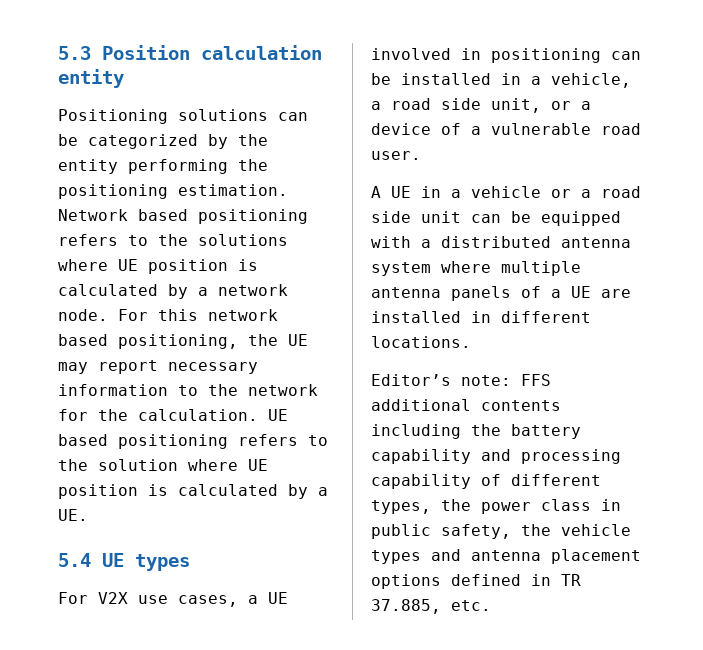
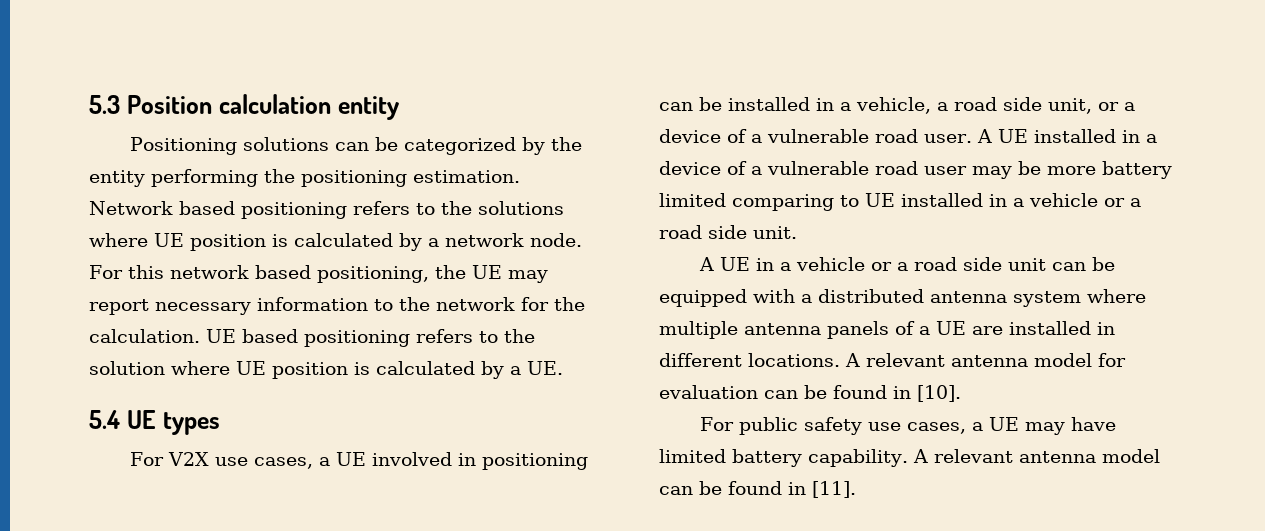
(421, 155) none -> [976,129,1157,143] [659,161,1172,179] [659,193,1141,211] [659,225,797,239] A UE installed in a device of a vulnerable road user may be more battery limited comparing to UE installed in a vehicle or a road side unit.
[371,374,551,386] [371,399,561,411] [371,424,581,439] [371,449,621,464] [371,474,601,489] [371,499,621,514] [371,524,631,539] [371,549,641,564] [371,574,581,589] [371,599,491,614] // Editor’s note: FFS additional contents including the battery capability and processing capability of different types, the power class in public safety, the vehicle types and antenna placement options defined in TR 37.885, etc. -> [845,353,1126,367] [659,385,961,402] [699,417,1116,435] [659,449,1160,467] [659,481,856,498] A relevant antenna model for evaluation can be found in [10]. // For public safety use cases, a UE may have limited battery capability. A relevant antenna model can be found in [11].

